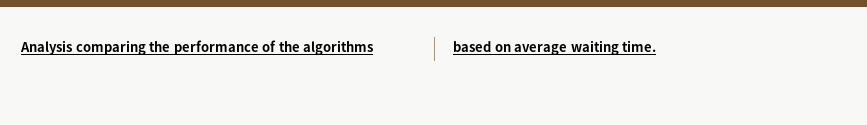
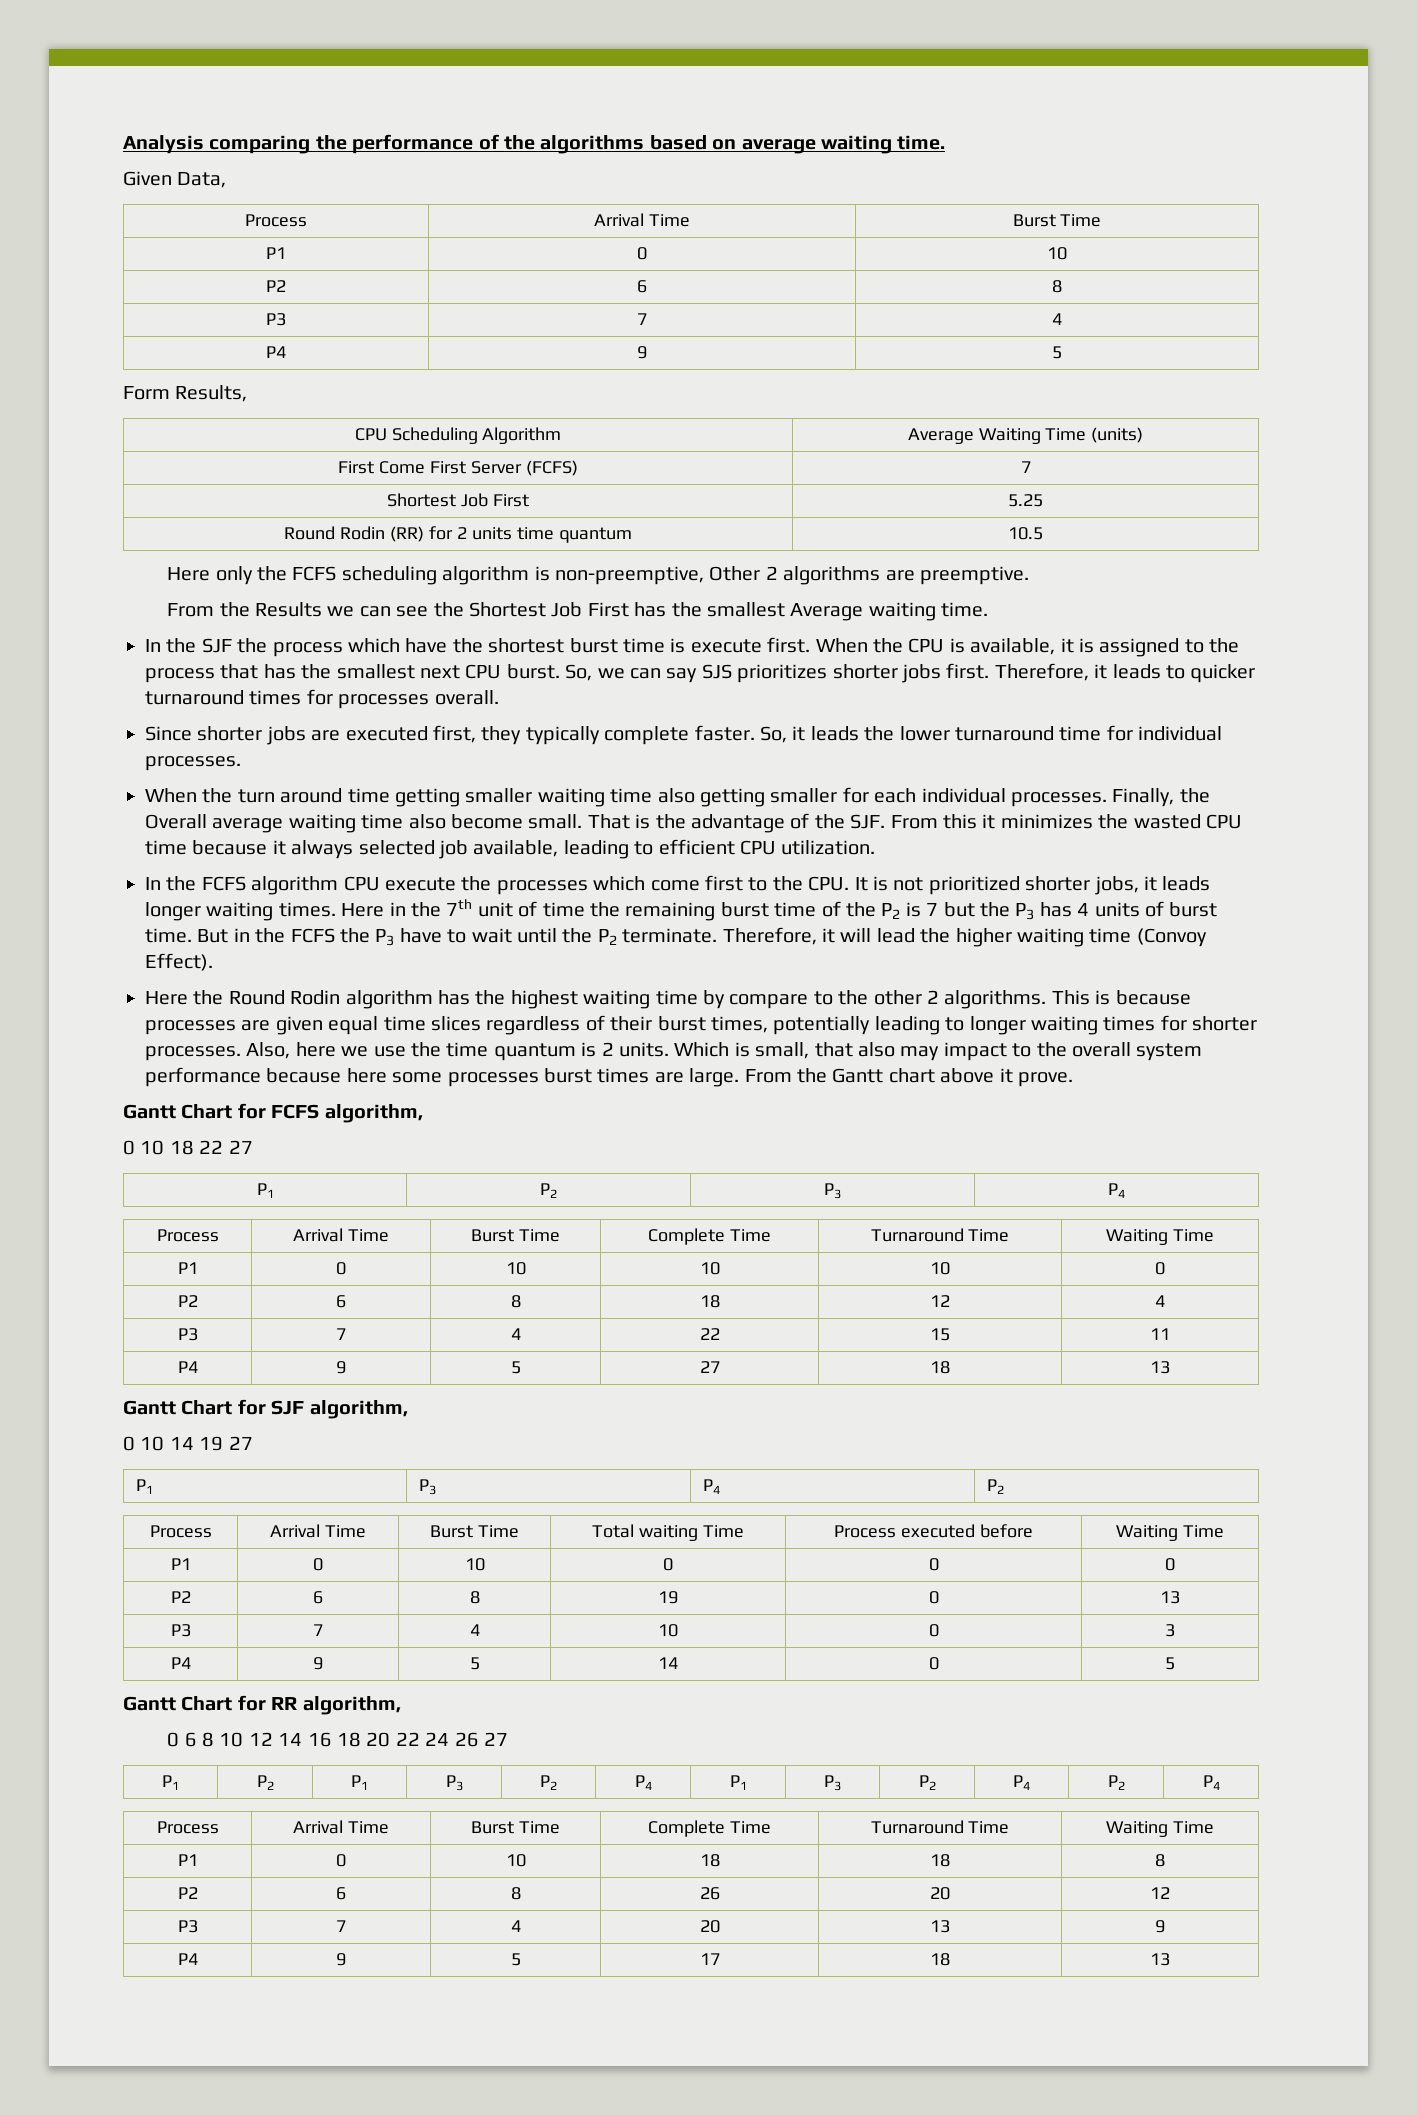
(657, 46) none -> [123,171,227,188] [245,214,307,227] [594,213,690,227] [1012,214,1102,227] [266,247,286,259] [637,247,647,260] [1047,247,1067,260] [266,280,286,292] [637,280,647,293] [1052,280,1062,293] [266,313,286,326] [637,313,647,325] [1052,313,1062,325] [266,346,286,358] [637,346,647,359] [1052,346,1062,359] [123,385,248,402] [354,427,562,444] [907,427,1144,444] [338,460,578,476] [1020,461,1031,473] [387,493,529,507] [1008,494,1043,507] [284,526,632,543] [1008,527,1043,540] [167,566,1029,585] [167,602,989,621] [145,637,1240,657] [145,663,1256,683] [145,689,499,709] [145,725,1223,745] [145,756,241,771] [145,787,1210,807] [145,813,1242,833] [145,839,876,859] [145,875,1211,895] [145,899,1218,921] [145,927,1207,947] [145,953,213,971] [145,990,1191,1009] [145,1015,1258,1035] [145,1042,1203,1061] [145,1067,1073,1087] [123,1103,423,1123] [123,1140,253,1155] [256,1183,274,1198] [540,1183,557,1198] [824,1183,841,1199] [1108,1183,1125,1198] [156,1229,219,1242] [293,1228,389,1242] [471,1229,560,1242] [648,1228,771,1245] [870,1228,1010,1242] [1106,1229,1214,1245] [177,1262,198,1274] [336,1262,346,1275] [505,1262,526,1275] [699,1262,720,1275] [930,1262,950,1275] [1155,1262,1165,1275] [177,1295,198,1307] [336,1295,346,1308] [510,1295,521,1308] [699,1295,720,1308] [930,1295,950,1307] [1155,1295,1165,1307] [177,1328,198,1341] [336,1328,346,1340] [510,1328,521,1340] [699,1328,720,1340] [930,1328,950,1341] [1150,1328,1170,1340] [177,1361,198,1373] [336,1361,346,1374] [510,1361,521,1374] [699,1361,720,1373] [930,1361,950,1374] [1150,1361,1170,1374] [123,1399,408,1419] [123,1436,253,1451] [135,1479,153,1494] [418,1479,436,1495] [702,1479,720,1494] [986,1479,1004,1494] [149,1525,212,1538] [270,1524,366,1538] [430,1525,519,1538] [592,1524,744,1541] [834,1524,1033,1538] [1116,1525,1224,1541] [170,1558,191,1570] [313,1558,323,1571] [464,1558,485,1571] [663,1558,673,1571] [928,1558,939,1571] [1165,1558,1175,1571] [170,1591,191,1603] [313,1591,323,1604] [469,1591,480,1604] [658,1591,678,1604] [928,1591,939,1604] [1160,1591,1180,1604] [170,1624,191,1637] [313,1624,323,1636] [469,1624,480,1636] [658,1624,678,1637] [928,1624,939,1637] [1165,1624,1175,1637] [170,1657,191,1669] [313,1657,323,1670] [469,1657,480,1670] [658,1657,678,1669] [928,1657,939,1670] [1165,1657,1175,1670] [123,1695,401,1715] [167,1732,508,1747] [162,1775,179,1790] [256,1775,274,1790] [351,1775,368,1790] [445,1775,463,1791] [540,1775,557,1790] [634,1775,652,1790] [729,1775,747,1790] [824,1775,841,1791] [918,1775,936,1790] [1013,1775,1030,1790] [1107,1775,1125,1790] [1202,1775,1220,1790] [156,1821,219,1834] [293,1820,389,1834] [471,1821,560,1834] [648,1820,771,1837] [870,1820,1010,1834] [1106,1821,1214,1837] [177,1854,198,1866] [336,1854,346,1867] [505,1854,526,1867] [699,1854,720,1867] [930,1854,950,1867] [1155,1854,1165,1867] [177,1887,198,1899] [336,1887,346,1900] [510,1887,521,1900] [699,1887,720,1900] [930,1887,950,1900] [1150,1887,1170,1899] [177,1920,198,1933] [336,1920,346,1932] [510,1920,521,1932] [699,1920,720,1933] [930,1920,950,1933] [1155,1920,1165,1933] [177,1953,198,1965] [336,1953,346,1966] [510,1953,521,1966] [699,1953,720,1965] [930,1953,950,1966] [1150,1953,1170,1966] // Given Data, // Process | Arrival Time | Burst Time // P1 | 0 | 10 // P2 | 6 | 8 // P3 | 7 | 4 // P4 | 9 | 5 // Form Results, // CPU Scheduling Algorithm | Average Waiting Time (units) // First Come First Server (FCFS) | 7 // Shortest Job First | 5.25 // Round Rodin (RR) for 2 units time quantum | 10.5 // Here only the FCFS scheduling algorithm is non-preemptive, Other 2 algorithms are preemptive. // From the Results we can see the Shortest Job First has the smallest Average waiting time. // In the SJF the process which have the shortest burst time is execute first. When the CPU is available, it is assigned to the process that has the smallest next CPU burst. So, we can say SJS prioritizes shorter jobs first. Therefore, it leads to quicker turnaround times for processes overall. // Since shorter jobs are executed first, they typically complete faster. So, it leads the lower turnaround time for individual processes. // When the turn around time getting smaller waiting time also getting smaller for each individual processes. Finally, the Overall average waiting time also become small. That is the advantage of the SJF. From this it minimizes the wasted CPU time because it always selected job available, leading to efficient CPU utilization. // In the FCFS algorithm CPU execute the processes which come first to the CPU. It is not prioritized shorter jobs, it leads longer waiting times. Here in the 7th unit of time the remaining burst time of the P2 is 7 but the P3 has 4 units of burst time. But in the FCFS the P3 have to wait until the P2 terminate. Therefore, it will lead the higher waiting time (Convoy Effect). // Here the Round Rodin algorithm has the highest waiting time by compare to the other 2 algorithms. This is because processes are given equal time slices regardless of their burst times, potentially leading to longer waiting times for shorter processes. Also, here we use the time quantum is 2 units. Which is small, that also may impact to the overall system performance because here some processes burst times are large. From the Gantt chart above it prove. // Gantt Chart for FCFS algorithm, // 0 10 18 22 27 // P1 | P2 | P3 | P4 // Process | Arrival Time | Burst Time | Complete Time | Turnaround Time | Waiting Time // P1 | 0 | 10 | 10 | 10 | 0 // P2 | 6 | 8 | 18 | 12 | 4 // P3 | 7 | 4 | 22 | 15 | 11 // P4 | 9 | 5 | 27 | 18 | 13 // Gantt Chart for SJF algorithm, // 0 10 14 19 27 // P1 | P3 | P4 | P2 // Process | Arrival Time | Burst Time | Total waiting Time | Process executed before | Waiting Time // P1 | 0 | 10 | 0 | 0 | 0 // P2 | 6 | 8 | 19 | 0 | 13 // P3 | 7 | 4 | 10 | 0 | 3 // P4 | 9 | 5 | 14 | 0 | 5 // Gantt Chart for RR algorithm, // 0 6 8 10 12 14 16 18 20 22 24 26 27 // P1 | P2 | P1 | P3 | P2 | P4 | P1 | P3 | P2 | P4 | P2 | P4 // Process | Arrival Time | Burst Time | Complete Time | Turnaround Time | Waiting Time // P1 | 0 | 10 | 18 | 18 | 8 // P2 | 6 | 8 | 26 | 20 | 12 // P3 | 7 | 4 | 20 | 13 | 9 // P4 | 9 | 5 | 17 | 18 | 13

